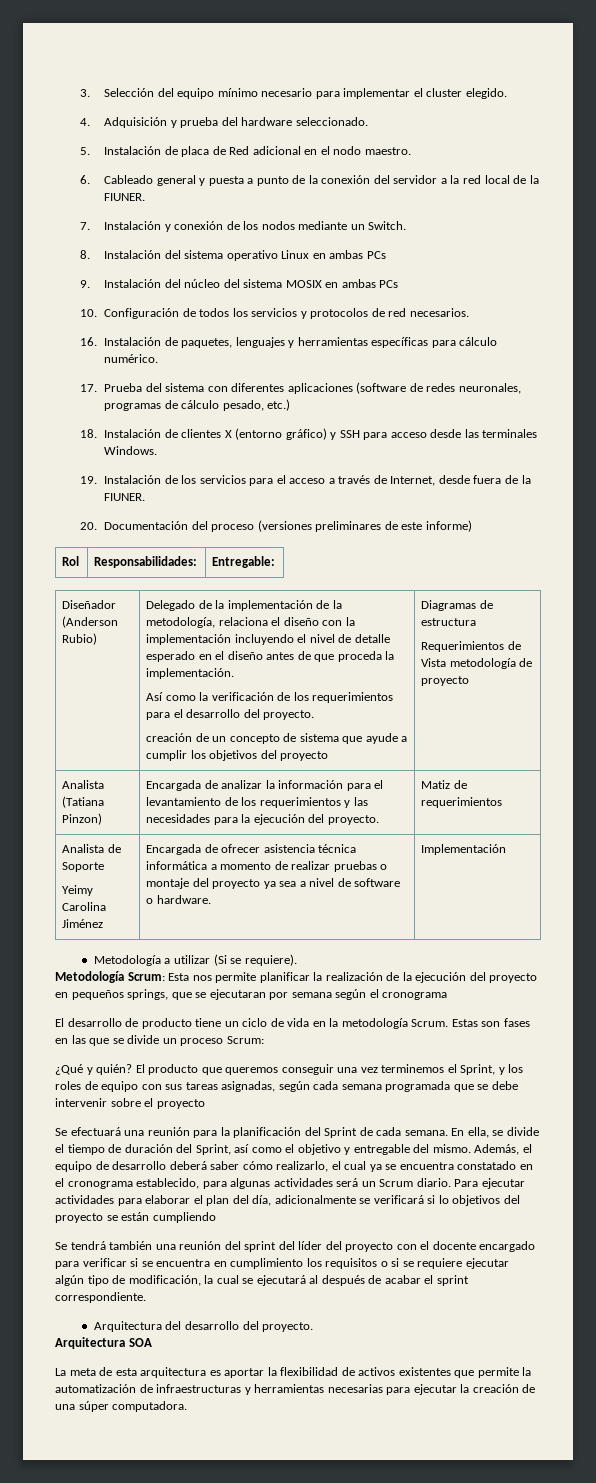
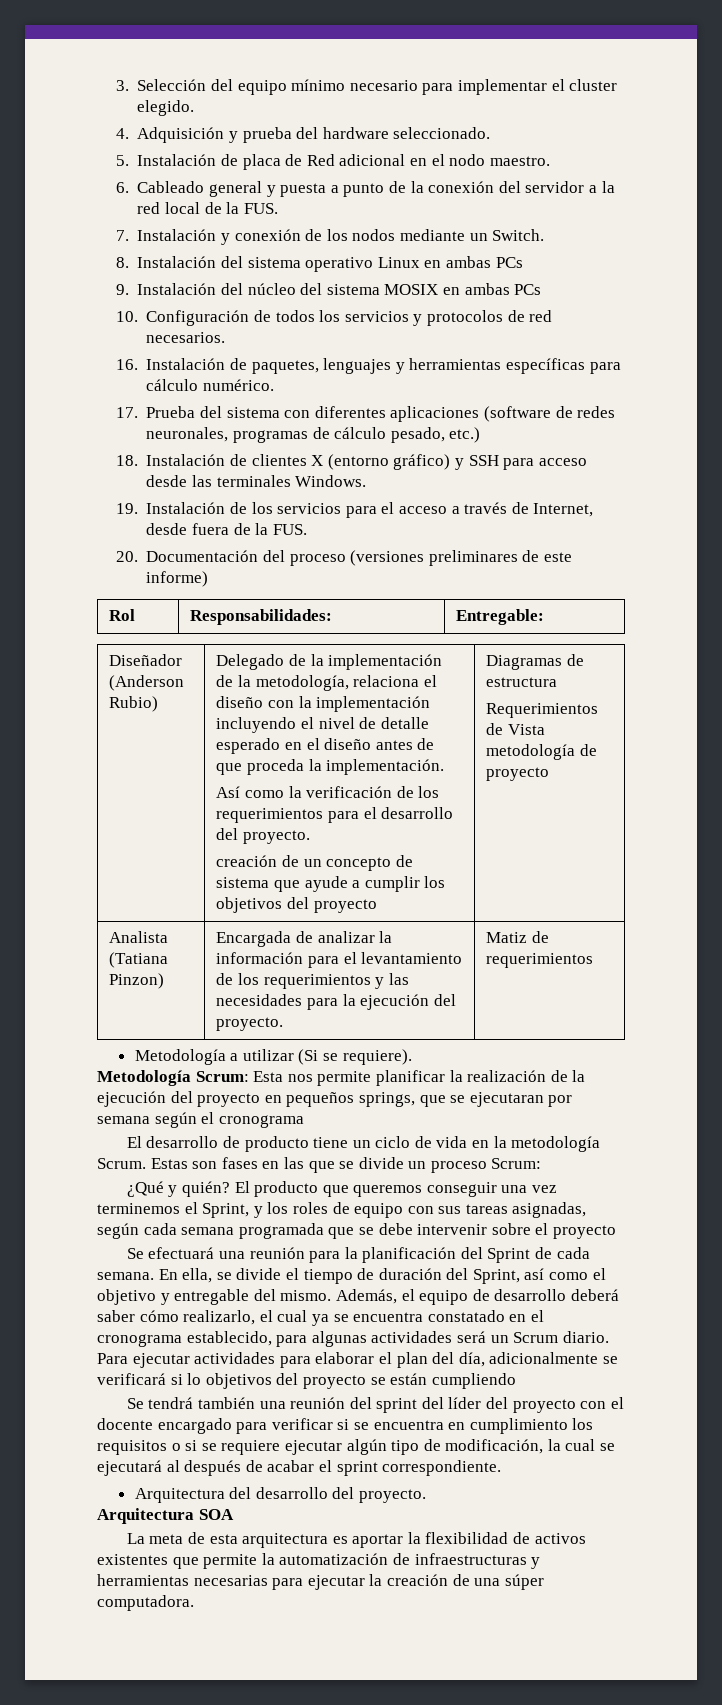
[104,193,146,201] FIUNER. -> [243,203,278,214] FUS.
[104,493,146,501] FIUNER. -> [272,524,307,535] FUS.
[62,844,121,853] [62,862,105,872] [62,885,94,896] [62,902,107,911] [62,919,104,928] [146,844,357,855] [146,861,388,872] [146,878,401,889] [146,895,211,904] [421,844,507,855] // Analista de Soporte // Yeimy Carolina Jiménez | Encargada de ofrecer asistencia técnica informática a momento de realizar pruebas o montaje del proyecto ya sea a nivel de software o hardware. | Implementación -> (594, 960) none

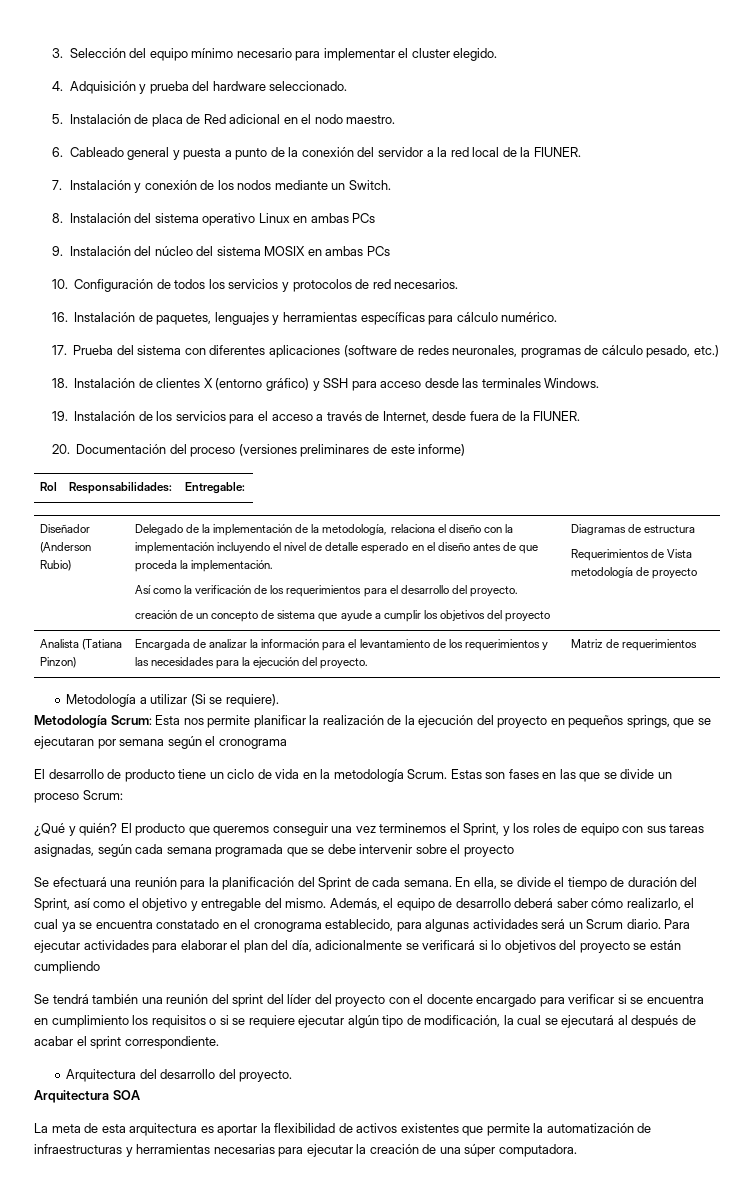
[243,203,278,214] FUS. -> [533,147,581,157] FIUNER.
[272,524,307,535] FUS. -> [533,411,581,421] FIUNER.
[486,932,528,943] Matiz -> [570,639,603,648] Matriz

